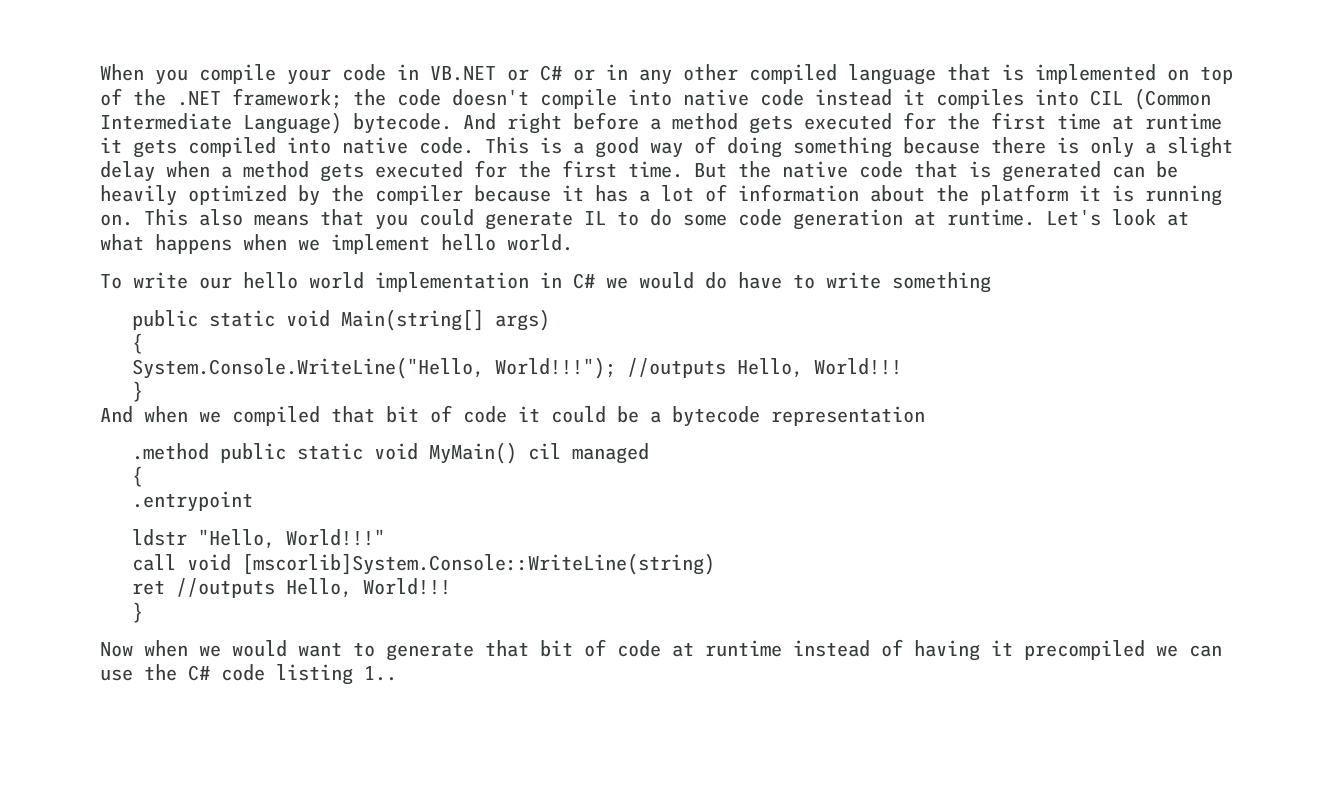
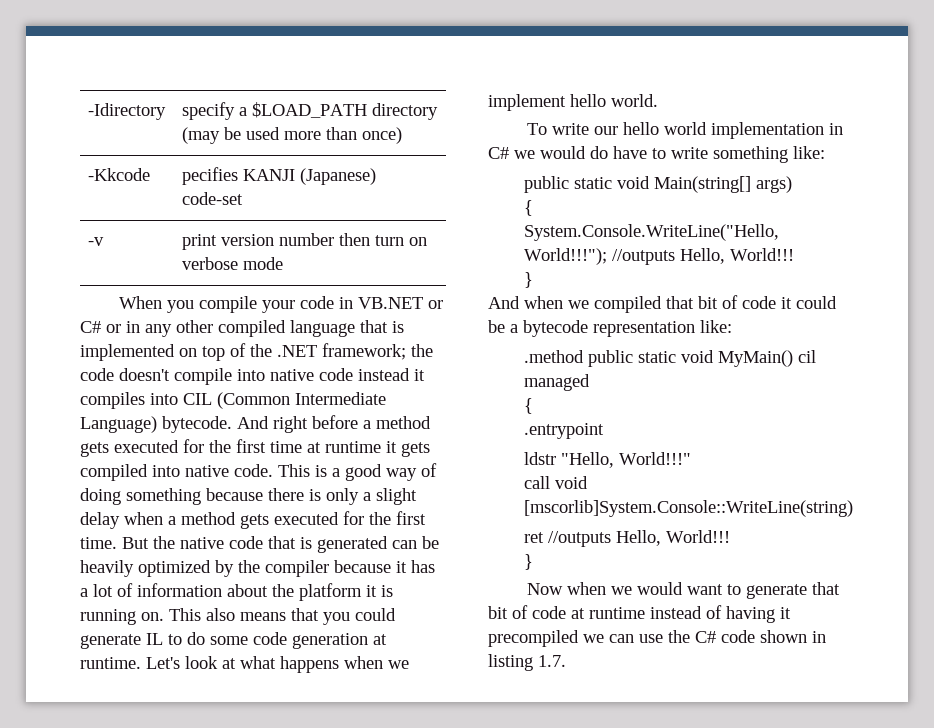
(100, 72) none -> [88,103,167,120] [182,102,439,120] [182,127,403,144] [88,168,151,181] [182,167,377,185] [182,192,244,205] [88,237,105,246] [182,233,428,250] [182,257,284,270] -Idirectory | specify a $LOAD_PATH directory (may be used more than once) // -Kkcode | pecifies KANJI (Japanese) code-set // -v | print version number then turn on verbose mode //
(991, 282) none -> [793,146,825,159] like:
(925, 416) none -> [700,320,732,333] like:
[276,664,397,685] listing 1.. -> [760,630,826,643] [488,654,566,671] shown in listing 1.7.

